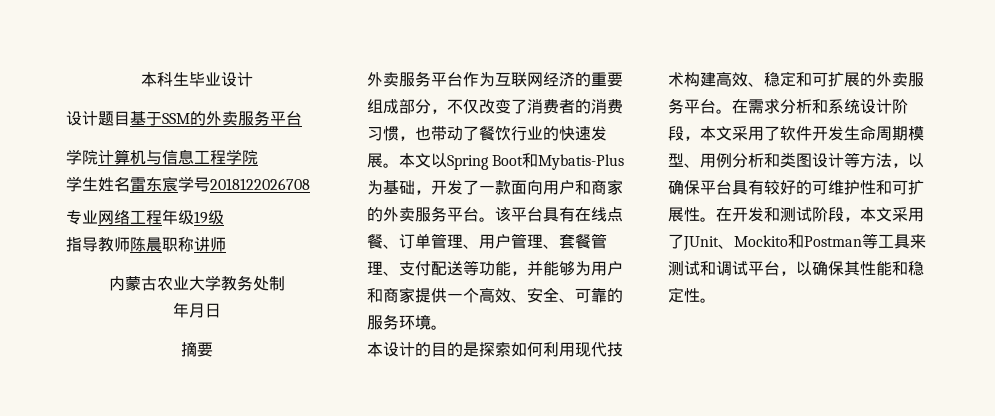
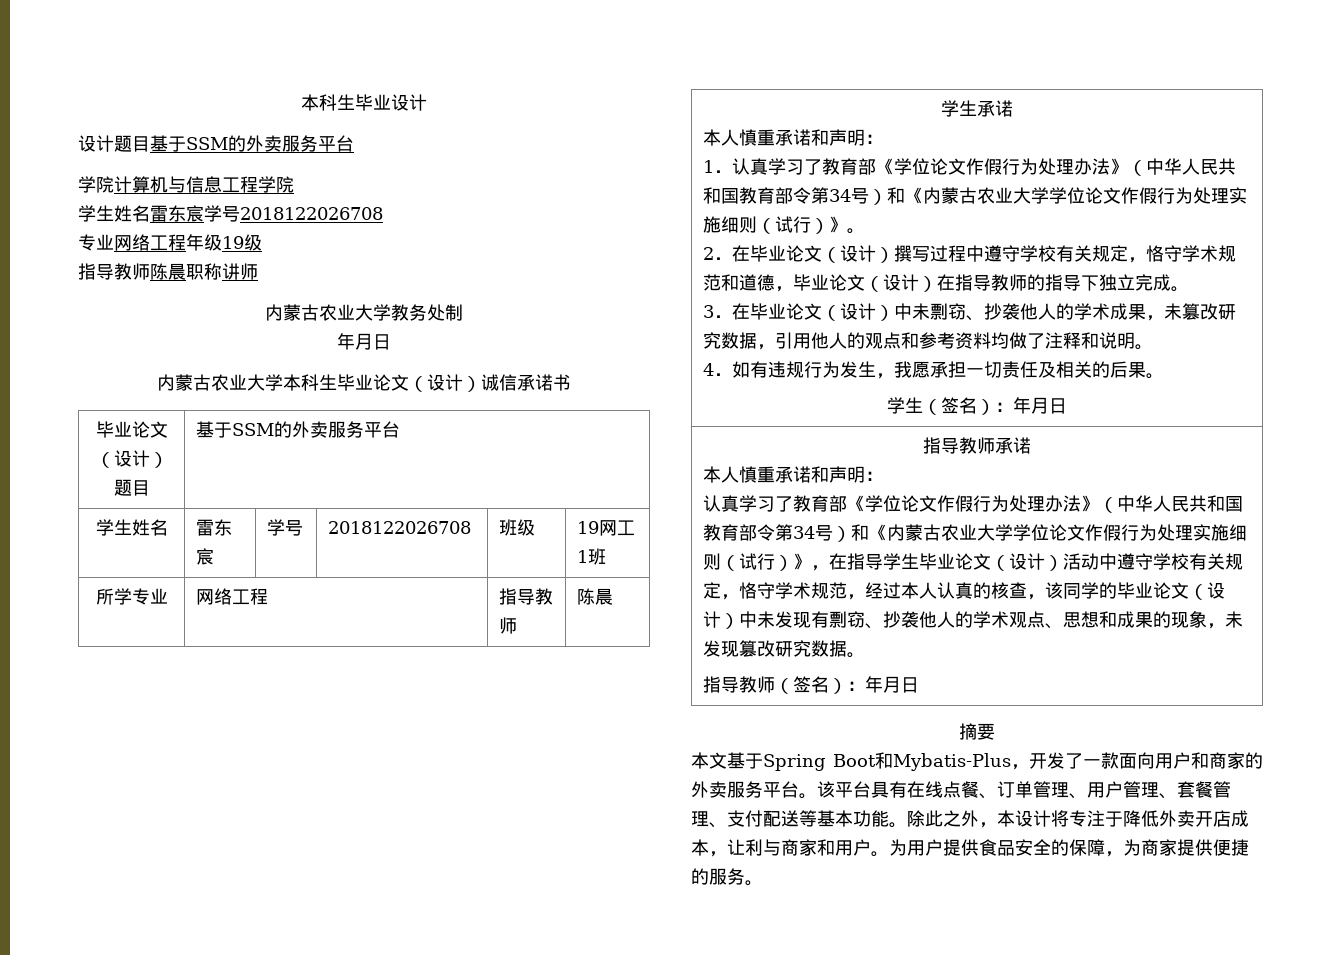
[180,341,213,357] [367,71,623,87] [367,99,623,114] [367,125,607,141] [367,153,447,168] 摘要 // 外卖服务平台作为互联网经济的重要组成部分，不仅改变了消费者的消费习惯，也带动了餐饮行业的快速发展。本文以 -> [157,374,571,392] [95,421,168,438] [95,450,168,468] [113,479,150,496] [196,421,401,438] [95,519,168,536] [196,519,233,536] [196,548,215,565] [267,519,304,536] [328,521,472,534] [499,519,536,536] [577,520,636,536] [577,548,607,565] [95,588,168,605] [196,588,269,605] [499,588,554,605] [499,617,518,634] [577,588,614,605] [941,100,1013,117] [703,129,884,146] [703,158,1237,176] [703,187,1248,205] [703,216,866,234] [703,245,1237,263] [703,274,1190,292] [703,303,1237,321] [703,332,1154,350] [703,361,1165,379] [887,397,1067,415] [923,437,1031,454] [703,466,884,483] [703,495,1244,513] [703,524,1248,542] [703,553,1244,571] [703,582,1226,600] [703,611,1244,629] [703,640,866,658] [703,676,920,694] [959,723,995,740] [691,752,763,769] 内蒙古农业大学本科生毕业论文（设计）诚信承诺书 // 毕业论文（设计）题目 | 基于SSM的外卖服务平台 // 学生姓名 | 雷东宸 | 学号 | 2018122026708 | 班级 | 19网工1班 // 所学专业 | 网络工程 | 指导教师 | 陈晨 // 学生承诺 // 本人慎重承诺和声明： // 1．认真学习了教育部《学位论文作假行为处理办法》（中华人民共和国教育部令第34号）和《内蒙古农业大学学位论文作假行为处理实施细则（试行）》。 // 2．在毕业论文（设计）撰写过程中遵守学校有关规定，恪守学术规范和道德，毕业论文（设计）在指导教师的指导下独立完成。 // 3．在毕业论文（设计）中未剽窃、抄袭他人的学术成果，未篡改研究数据，引用他人的观点和参考资料均做了注释和说明。 // 4．如有违规行为发生，我愿承担一切责任及相关的后果。 // 学生（签名）：年月日 // 指导教师承诺 // 本人慎重承诺和声明： // 认真学习了教育部《学位论文作假行为处理办法》（中华人民共和国教育部令第34号）和《内蒙古农业大学学位论文作假行为处理实施细则（试行）》，在指导学生毕业论文（设计）活动中遵守学校有关规定，恪守学术规范，经过本人认真的核查，该同学的毕业论文（设计）中未发现有剽窃、抄袭他人的学术观点、思想和成果的现象，未发现篡改研究数据。 // 指导教师（签名）：年月日 // 摘要 // 本文基于
[367,180,415,195] 为基础 -> (1011, 762) none
[479,260,623,276] [367,287,623,303] [367,314,447,330] [367,342,623,357] [668,71,924,87] [668,98,908,114] [668,125,924,141] [668,152,924,168] [668,180,924,195] [668,207,924,222] [668,233,926,251] [668,261,924,276] [668,287,700,303] 功能，并能够为用户和商家提供一个高效、安全、可靠的服务环境。 // 本设计的目的是探索如何利用现代技术构建高效、稳定和可扩展的外卖服务平台。在需求分析和系统设计阶段，本文采用了软件开发生命周期模型、用例分析和类图设计等方法，以确保平台具有较好的可维护性和可扩展性。在开发和测试阶段，本文采用了JUnit、Mockito和Postman等工具来测试和调试平台，以确保其性能和稳定性 -> [817,810,1249,828] [691,839,1249,857] [691,868,745,885] 基本功能。除此之外，本设计将专注于降低外卖开店成本，让利与商家和用户。为用户提供食品安全的保障，为商家提供便捷的服务

